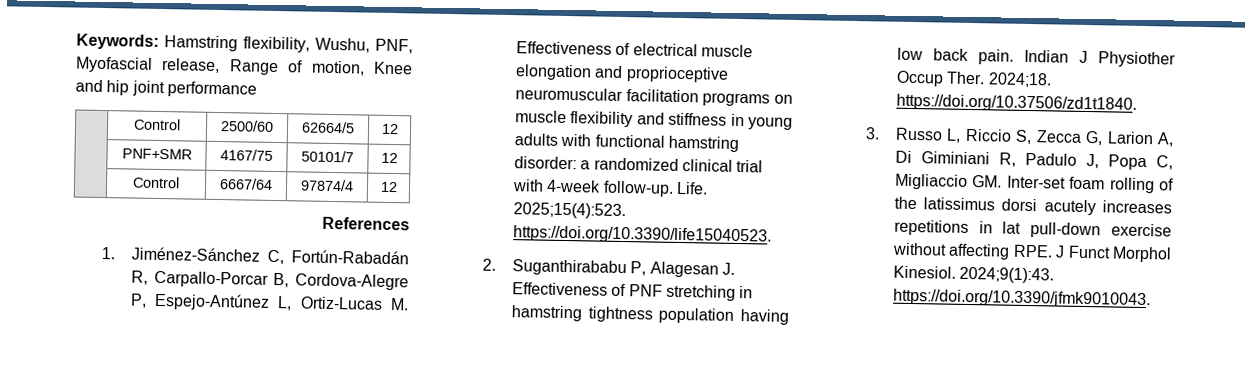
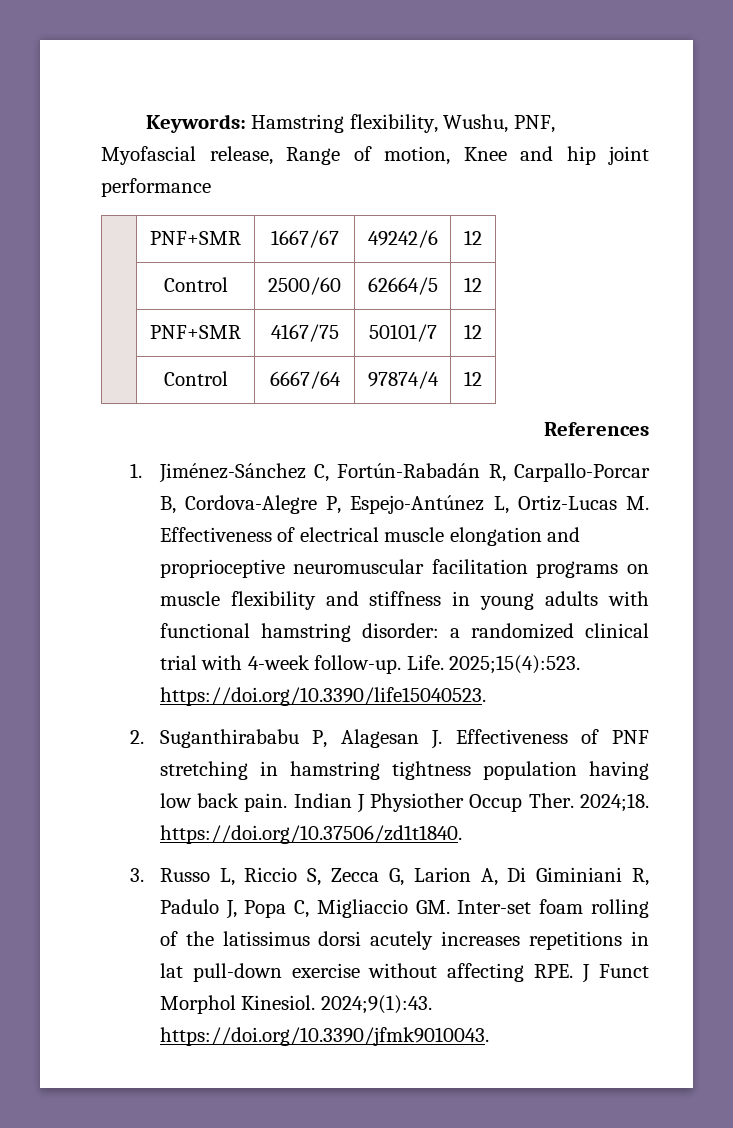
(257, 89) none -> [150,231,241,245] [270,230,339,248] [367,230,438,248] [464,230,482,245] // | PNF+SMR | 1667/67 | 49242/6 | 12

